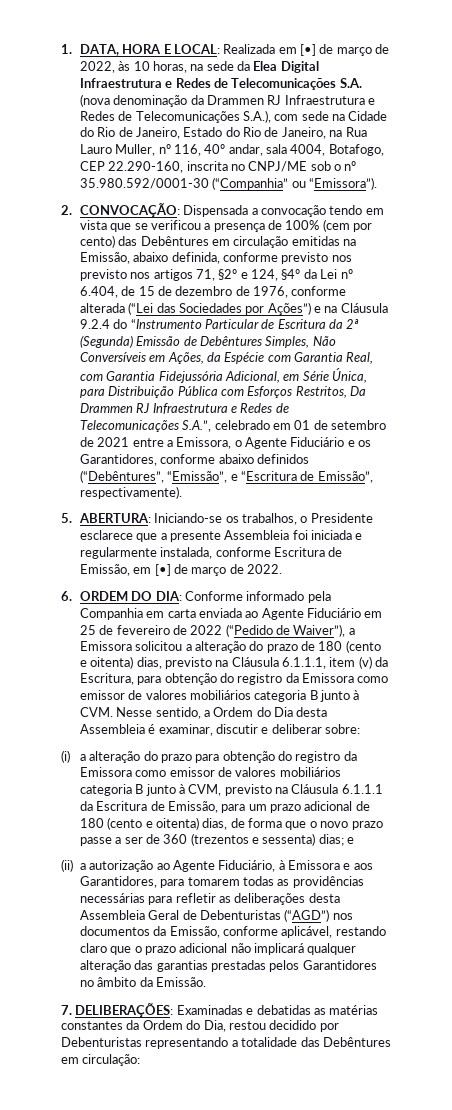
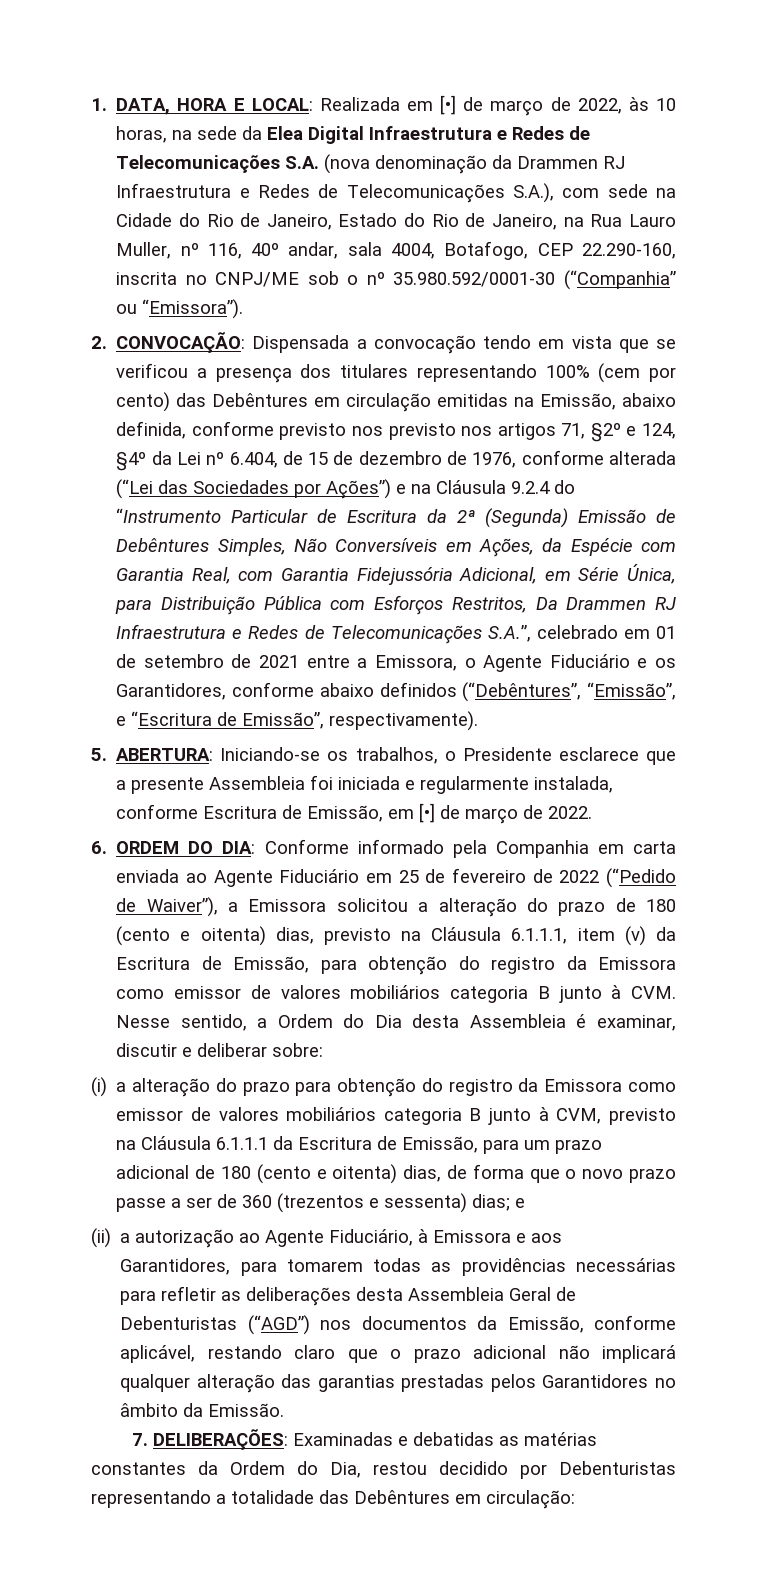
[268,220,283,230] de -> [300,364,537,382] dos titulares representando
[79,673,134,685] Escritura, -> [116,956,310,973] Escritura de Emissão,

